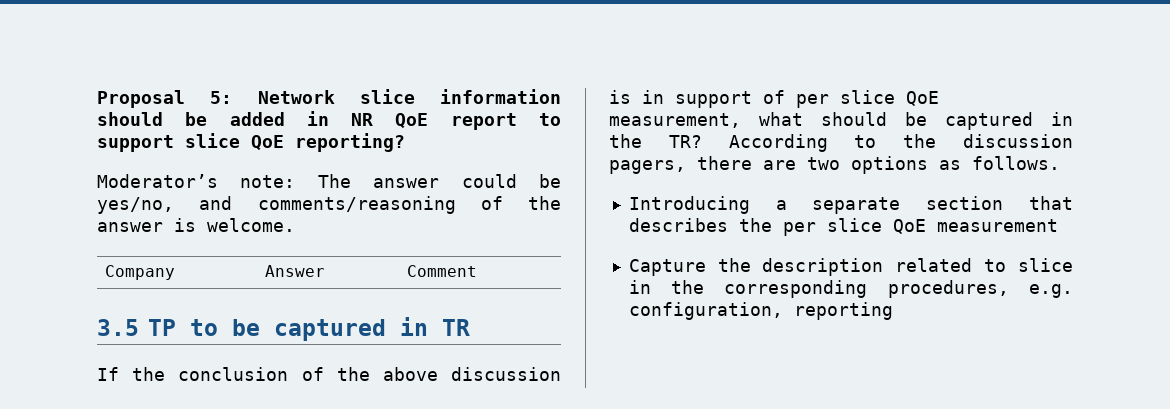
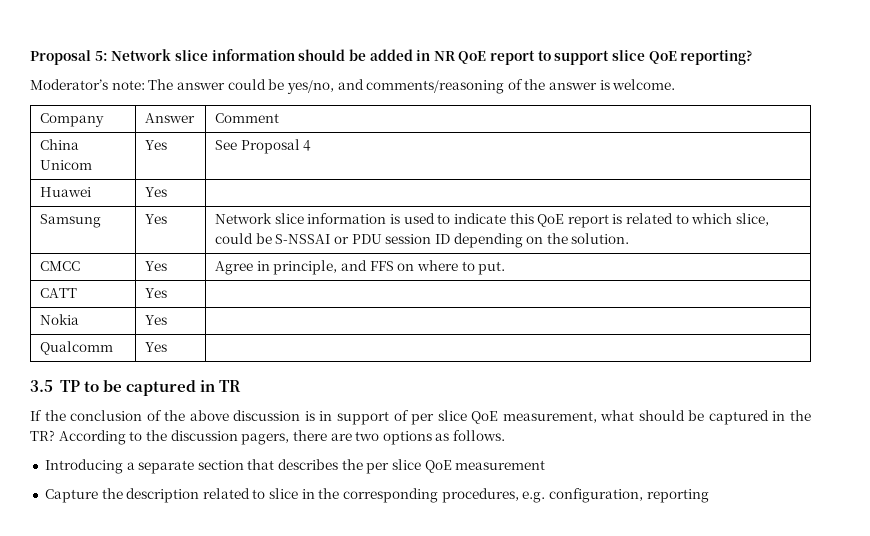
(477, 271) none -> [40,139,80,150] [40,160,93,170] [145,140,168,150] [215,139,312,154] [40,187,92,197] [145,187,168,197] [40,214,102,228] [145,214,168,224] [215,213,770,228] [215,233,630,248] [40,261,81,271] [145,261,168,271] [215,260,506,275] [40,288,78,298] [145,288,168,298] [40,314,80,325] [145,315,168,325] [40,341,114,355] [145,342,168,352] // China Unicom | Yes | See Proposal 4 // Huawei | Yes | // Samsung | Yes | Network slice information is used to indicate this QoE report is related to which slice, could be S-NSSAI or PDU session ID depending on the solution. // CMCC | Yes | Agree in principle, and FFS on where to put. // CATT | Yes | // Nokia | Yes | // Qualcomm | Yes |

